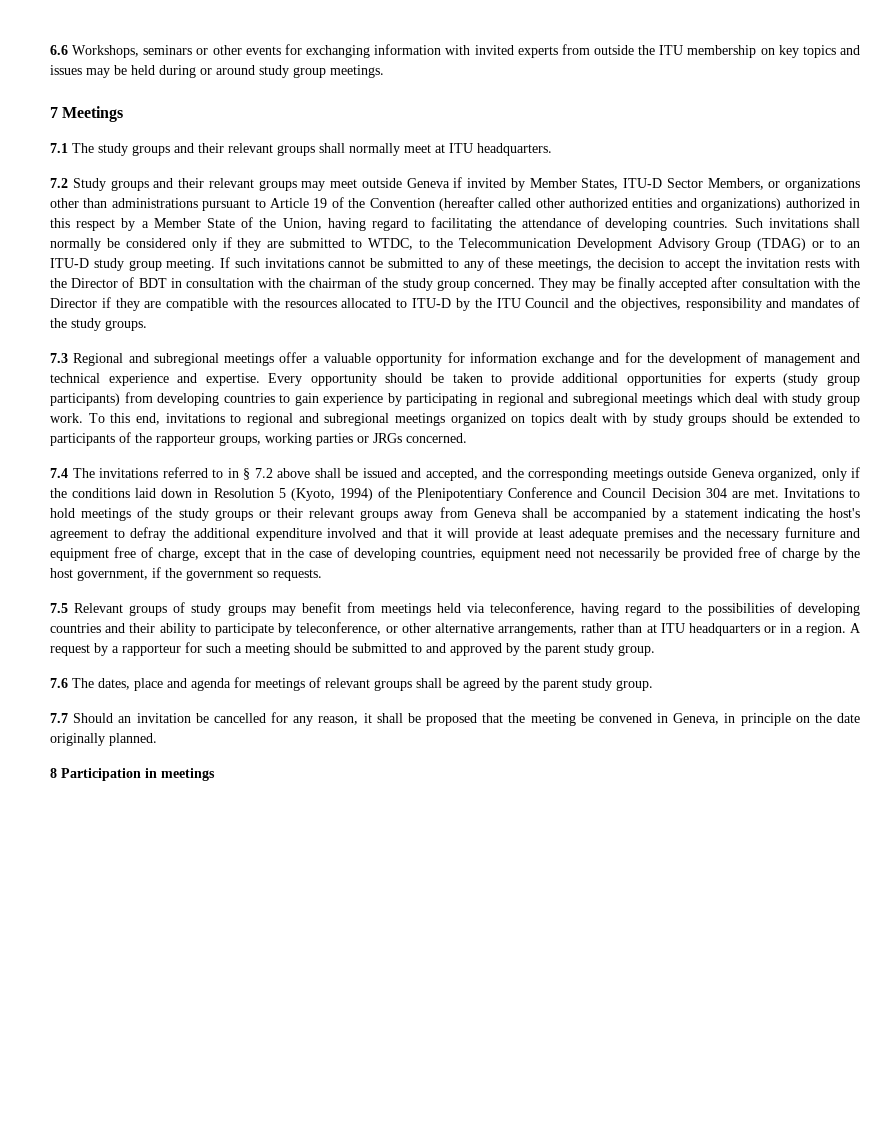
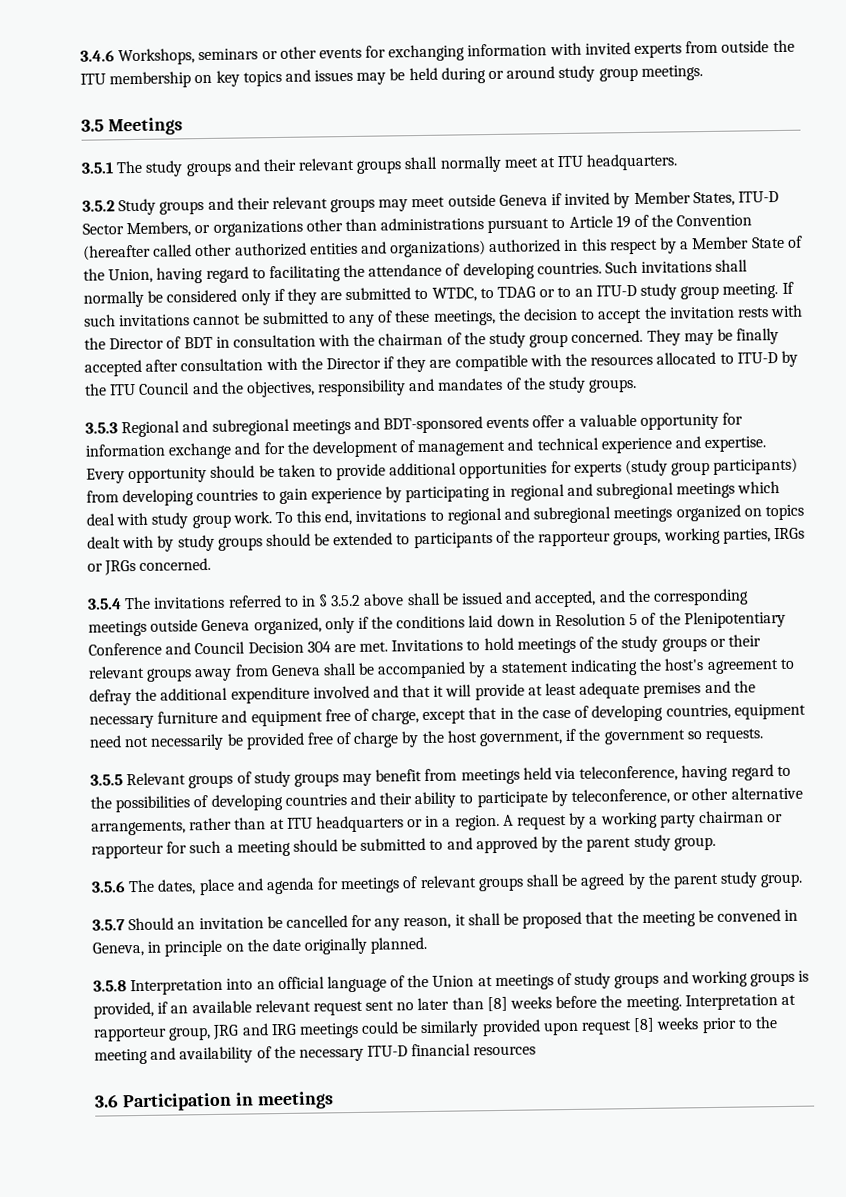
[50,45,68,55] 6.6 -> [80,50,115,62] 3.4.6
[50,107,58,118] 7 -> [81,119,104,132] 3.5
[50,143,68,153] 7.1 -> [81,162,114,174] 3.5.1
[50,178,68,188] 7.2 -> [82,200,115,212] 3.5.2
[435,238,807,251] the Telecommunication Development Advisory Group (TDAG) -> [497,286,537,298] TDAG
[50,353,68,363] 7.3 -> [85,422,118,434] 3.5.3
(275, 359) none -> [353,416,530,434] and BDT-sponsored events
[316,433,353,446] parties -> [722,527,805,544] parties, IRGs
[50,468,68,478] 7.4 -> [87,598,122,610] 3.5.4
[254,468,273,478] 7.2 -> [330,594,362,607] 3.5.2
[290,488,373,501] (Kyoto, 1994) -> (639, 619) none
[50,603,68,613] 7.5 -> [90,774,123,786] 3.5.5
(119, 649) none -> [600,810,784,829] working party chairman or
[50,678,68,688] 7.6 -> [91,881,126,893] 3.5.6
[50,713,68,723] 7.7 -> [92,919,125,931] 3.5.7
[50,768,57,778] 8 -> [93,970,810,996] [93,994,796,1019] [93,1016,778,1042] [94,1043,537,1065] [94,1094,119,1108] 3.5.8 Interpretation into an official language of the Union at meetings of study groups and working groups is provided, if an available relevant request sent no later than [8] weeks before the meeting. Interpretation at rapporteur group, JRG and IRG meetings could be similarly provided upon request [8] weeks prior to the meeting and availability of the necessary ITU-D financial resources // 3.6

